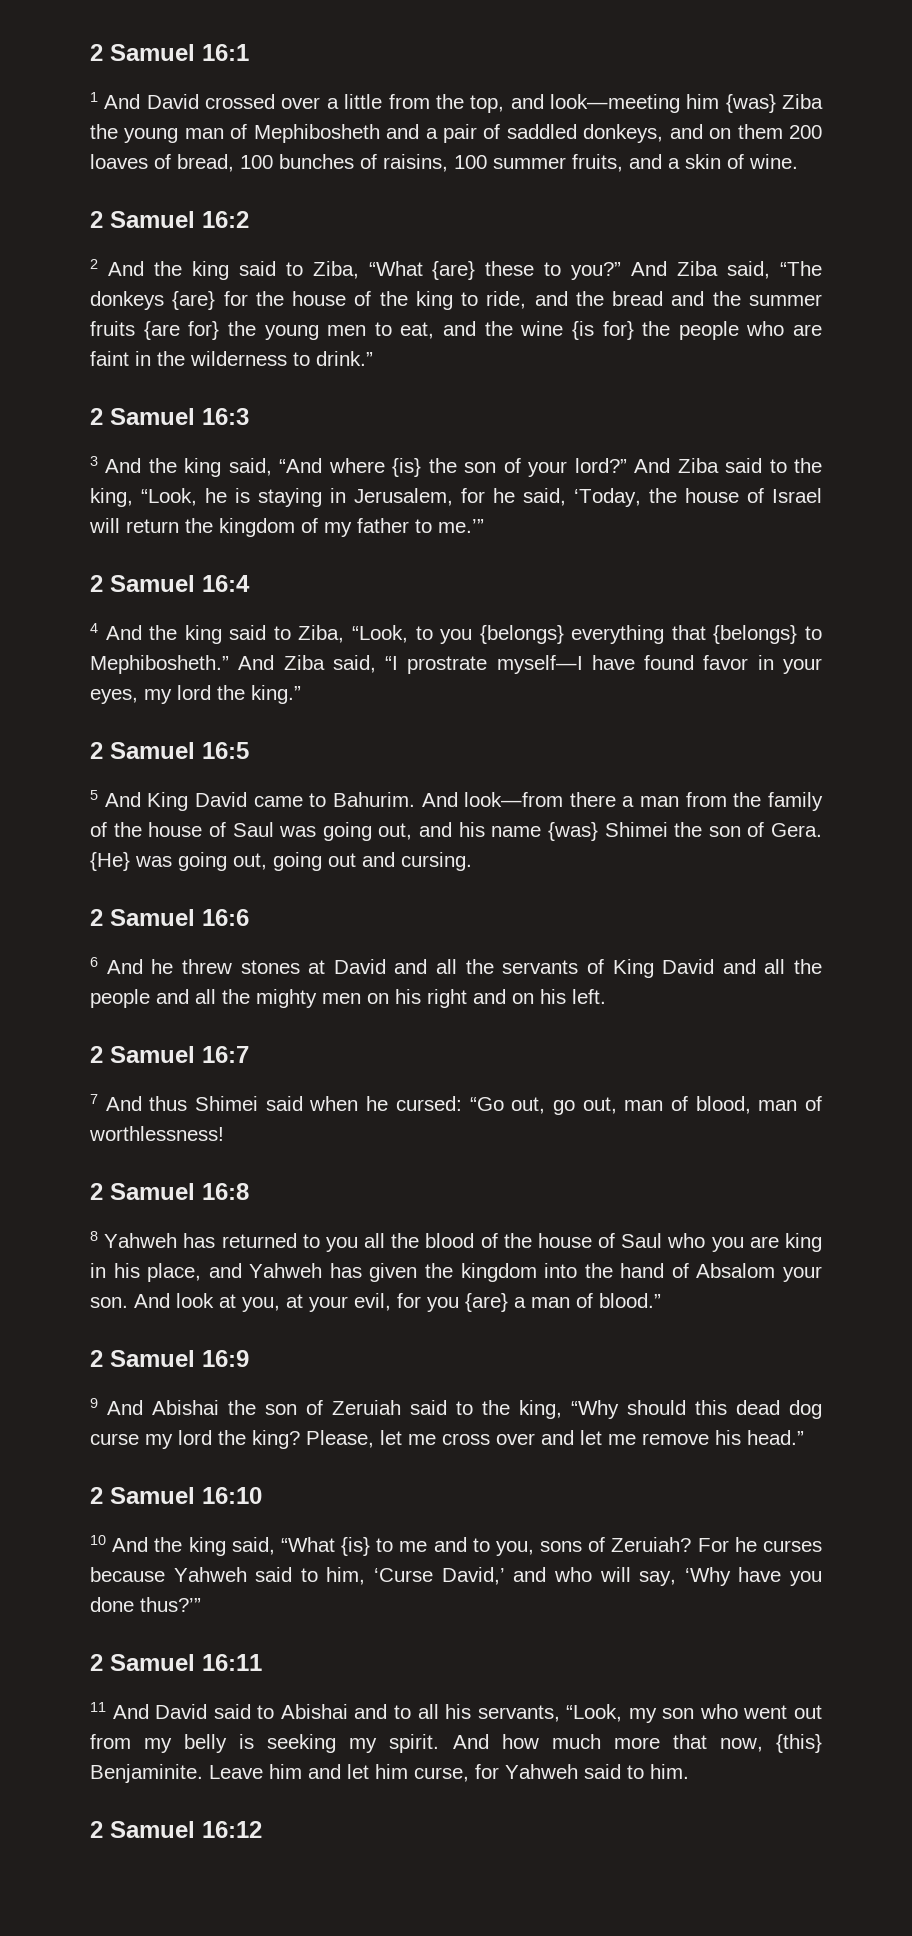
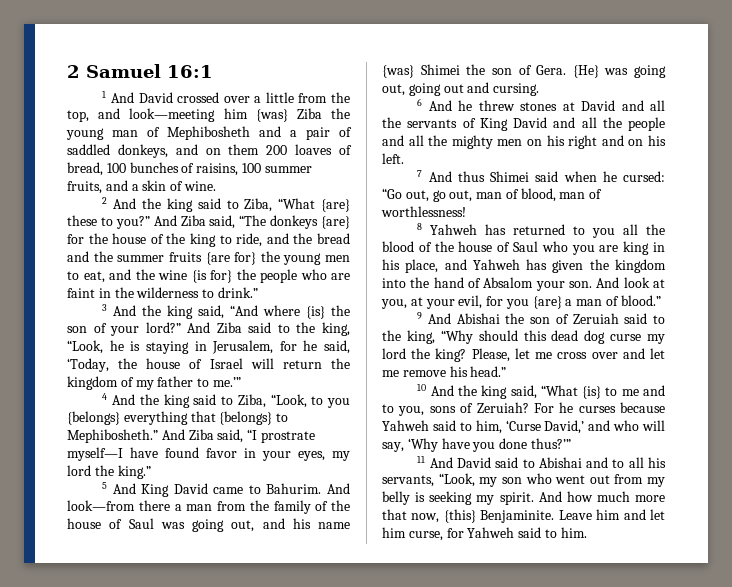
[90,211,249,228] // 2 Samuel 16:2 -> (216, 186) none
[90,408,249,425] // 2 Samuel 16:3 -> (258, 292) none
[90,575,250,592] // 2 Samuel 16:4 -> (241, 382) none
[90,742,249,759] // 2 Samuel 16:5 -> (151, 472) none
[90,909,249,926] // 2 Samuel 16:6 -> (540, 89) none
[90,1046,249,1063] // 2 Samuel 16:7 -> (404, 158) none
[90,1183,249,1200] // 2 Samuel 16:8 -> (466, 211) none
[90,1350,249,1367] // 2 Samuel 16:9 -> (661, 300) none
[90,1487,262,1504] // 2 Samuel 16:10 -> (507, 371) none
[90,1654,262,1671] // 2 Samuel 16:11 -> (571, 443) none
[90,1821,262,1838] // 2 Samuel 16:12 -> (587, 532) none

